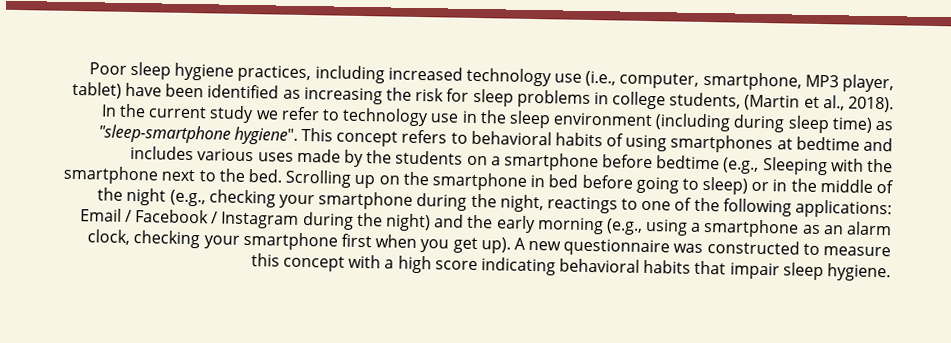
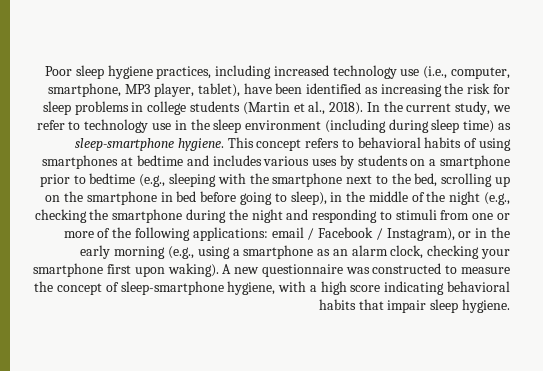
[71,81,122,99] tablet) -> [197,83,240,97] tablet),
[669,92,742,109] students, -> [189,101,240,112] students
[209,105,255,124] study -> [455,101,491,115] study,
[97,124,298,145] "sleep-smartphone hygiene". -> [74,138,224,151] sleep-smartphone hygiene.
[296,148,393,168] made by the -> [339,155,354,169] by
[602,154,654,169] before -> [39,174,86,187] prior to
[761,157,828,176] Sleeping -> [168,173,216,187] sleeping
[248,169,352,188] bed. Scrolling -> [414,173,493,187] bed, scrolling
[702,176,770,195] sleep) or -> [290,191,327,205] sleep),
[278,194,315,209] your -> [89,209,109,220] the
[499,194,672,214] night, reactings to one -> [251,209,510,223] [63,231,94,238] night and responding to stimuli from one or more
[79,208,122,222] Email -> [271,227,304,238] email
[220,211,465,232] Instagram during the night) and -> [386,228,488,241] Instagram), or in
[375,234,511,254] when you get up). -> [134,263,219,277] upon waking).
[250,253,345,272] this concept -> [34,281,276,295] the concept of sleep-smartphone hygiene,

